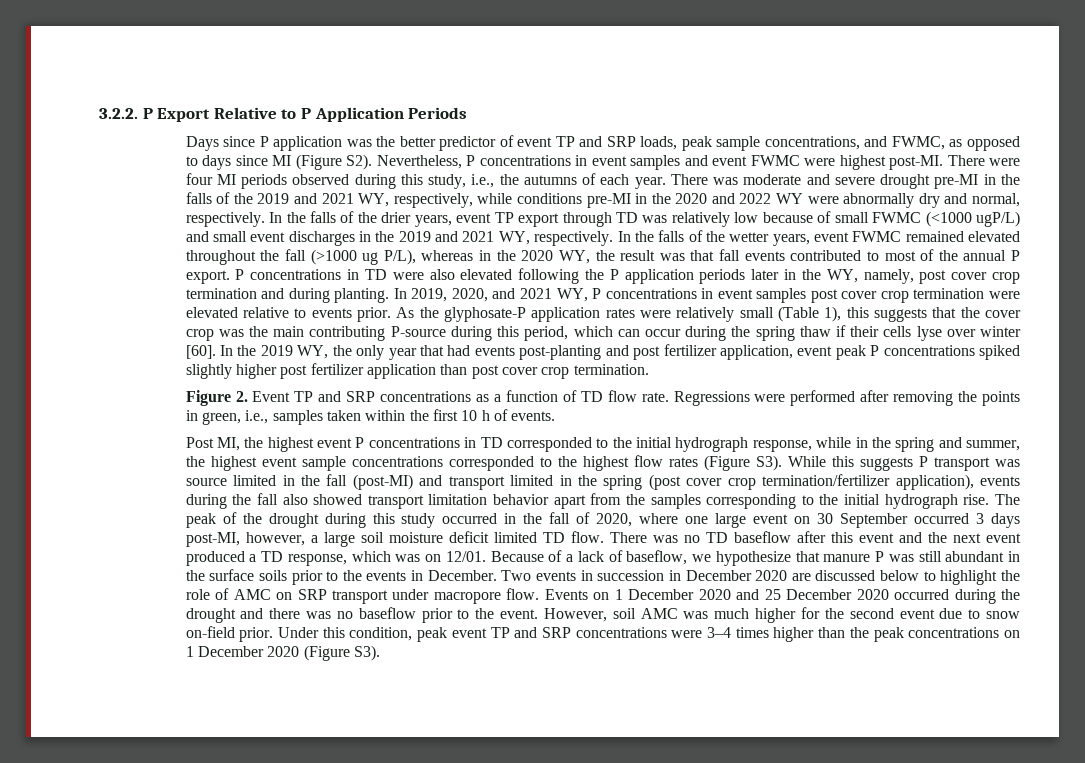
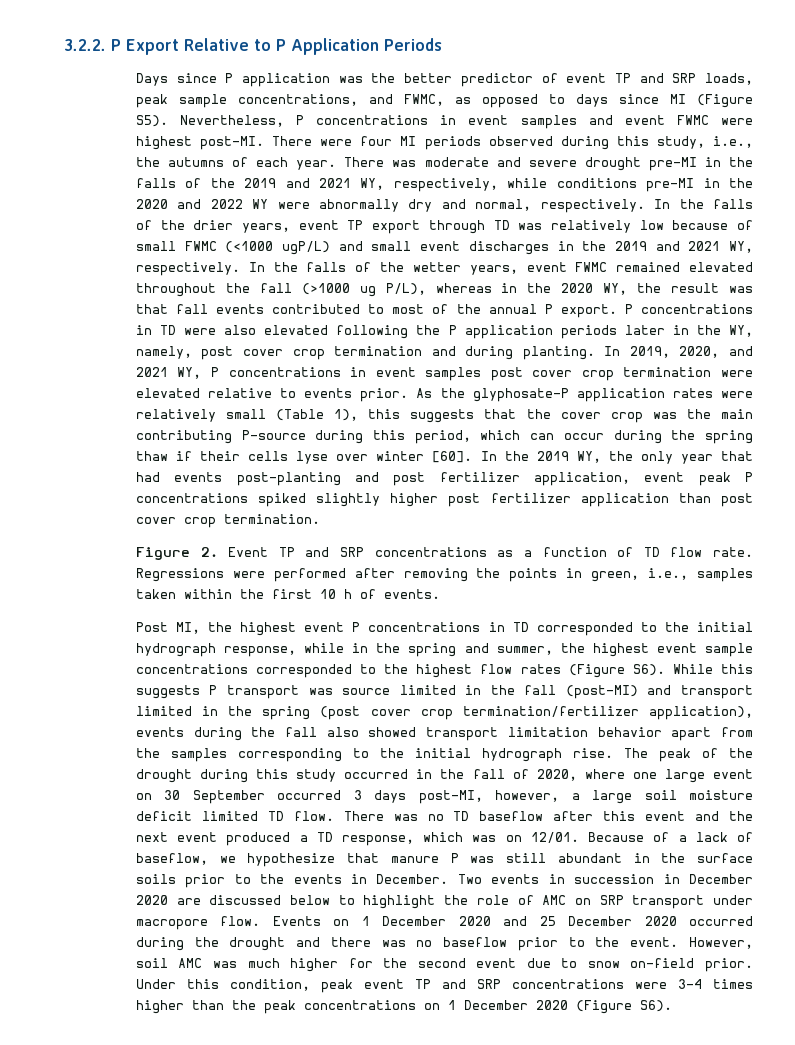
[346,154,373,170] S2). -> [135,115,168,127] S5).
[755,455,782,471] S3). -> [632,664,665,676] S6).
[353,645,380,661] S3). -> [639,1000,672,1012] S6).

